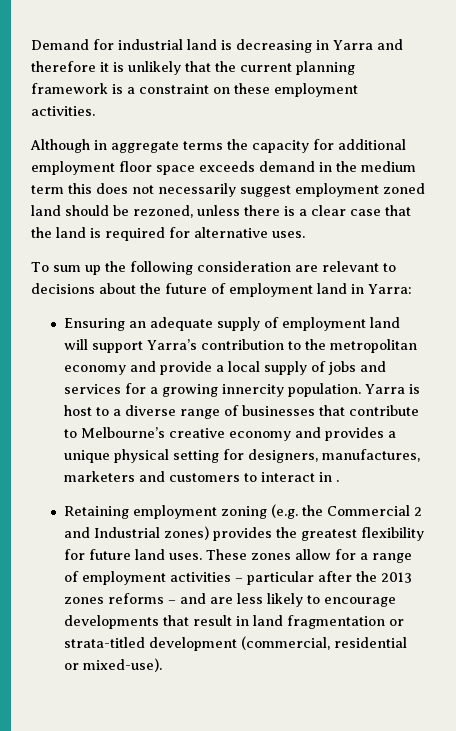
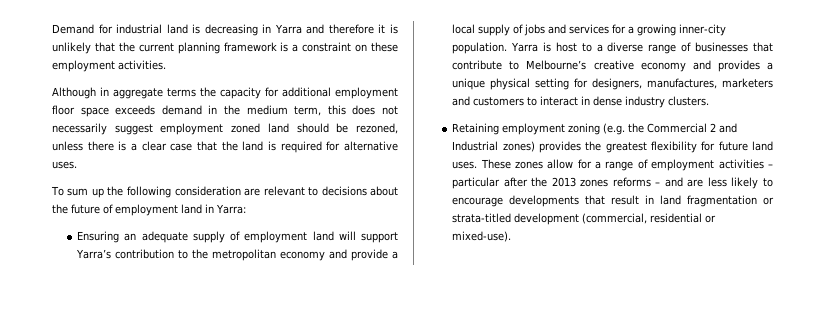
[31,185,64,194] term -> [294,106,322,116] term,
[222,384,285,397] innercity -> [679,24,727,36] inner-city
[336,480,340,482] . -> [593,96,710,108] dense industry clusters.

